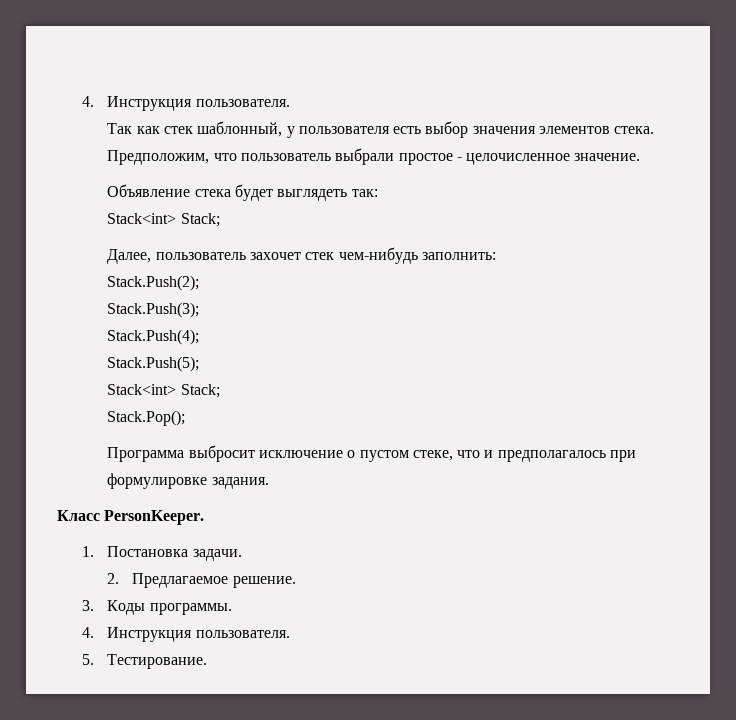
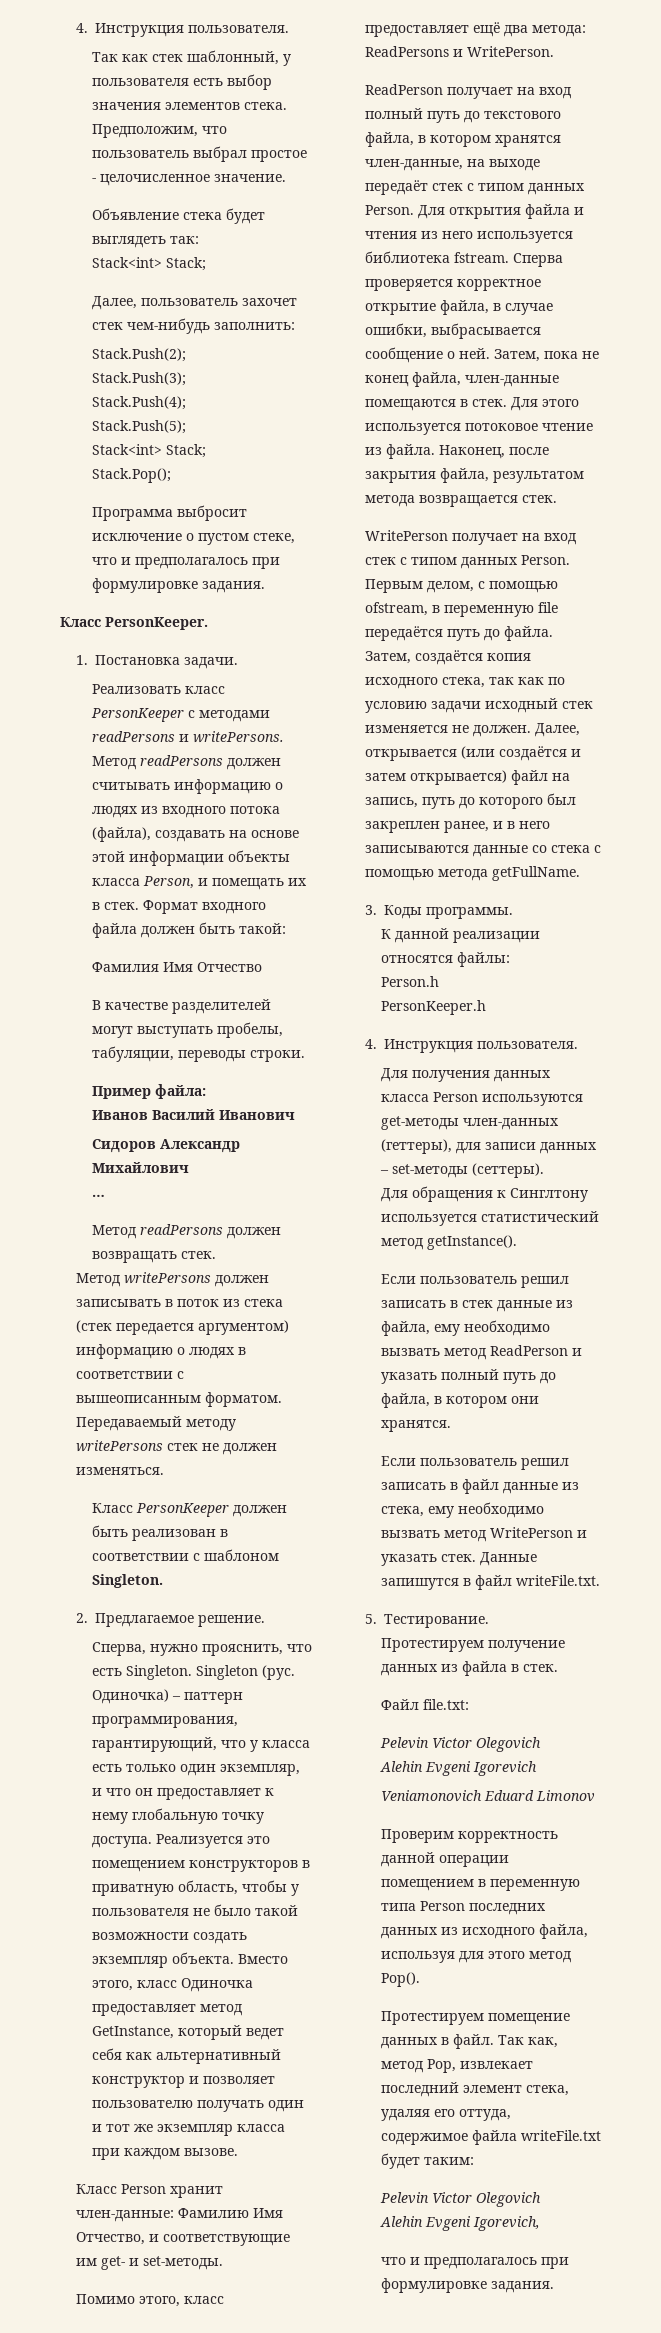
[335,148,395,165] выбрали -> [192,146,247,162] выбрал
[107,573,296,588] [82,600,232,615] [82,627,290,642] [82,654,208,669] 2. Предлагаемое решение. // 3. Коды программы. // 4. Инструкция пользователя. // 5. Тестирование. -> [91,684,225,694] [90,708,270,722] [91,731,284,743] [91,755,281,770] [91,779,283,794] [91,806,280,818] [91,827,299,842] [91,850,290,866] [91,876,307,890] [91,900,266,914] [91,922,286,938] [91,962,262,972] [91,999,271,1014] [91,1022,283,1038] [91,1046,305,1062] [91,1084,206,1099] [91,1109,295,1120] [91,1139,240,1153] [91,1162,189,1173] [91,1194,105,1197] [91,1224,281,1239] [91,1251,216,1263] [75,1272,269,1287] [75,1299,283,1307] [75,1320,289,1335] [75,1344,246,1359] [75,1371,184,1379] [75,1392,282,1407] [75,1416,236,1431] [75,1440,277,1455] [75,1467,164,1475] [91,1503,287,1517] [91,1525,228,1541] [91,1549,279,1561] [91,1574,163,1588] [75,1613,265,1627] [91,1642,312,1656] [91,1665,295,1680] [91,1689,243,1704] [91,1716,238,1728] [91,1737,310,1752] [91,1764,300,1776] [91,1788,274,1800] [91,1808,264,1824] [91,1834,270,1848] [91,1860,310,1872] [91,1880,299,1896] [91,1904,298,1916] [91,1932,247,1944] [91,1952,288,1968] [91,1978,253,1992] [91,2004,242,2016] [91,2025,284,2040] [91,2048,281,2064] [91,2076,275,2088] [91,2100,304,2112] [91,2124,285,2136] [91,2148,238,2160] [75,2184,223,2198] [75,2208,283,2222] [75,2232,290,2246] [75,2256,223,2270] [75,2294,224,2307] [364,22,586,37] [364,46,554,57] [364,84,571,99] [364,108,561,123] [364,132,561,147] [364,159,540,171] [364,180,585,195] [364,204,584,219] [364,231,573,243] [364,251,563,267] [364,279,541,291] [364,300,553,315] [364,323,541,339] [364,347,599,363] [364,372,559,387] [364,397,579,411] [364,423,593,435] [364,444,549,459] [364,468,584,483] [364,495,557,507] [364,530,576,545] [364,555,570,569] [364,579,558,593] [364,602,558,617] [364,626,553,641] [364,650,531,665] [364,677,565,689] [364,698,593,713] [364,723,580,737] [364,746,581,761] [364,770,570,785] [364,793,576,809] [364,821,550,833] [364,845,601,857] [364,866,580,881] [364,905,513,919] [380,928,540,943] [380,952,510,967] [380,976,439,987] [380,1000,486,1015] [364,1039,578,1053] [380,1068,551,1082] [380,1092,583,1106] [380,1116,559,1130] [380,1139,597,1154] [379,1163,544,1178] [380,1186,588,1202] [380,1211,599,1226] [380,1235,517,1250] [380,1274,569,1288] [380,1300,573,1312] [380,1320,550,1336] [380,1345,582,1360] [380,1369,556,1384] [380,1393,539,1408] [380,1420,451,1432] [380,1456,569,1470] [380,1479,579,1494] [380,1502,544,1518] [380,1527,587,1542] [380,1552,537,1566] [380,1575,600,1590] [364,1614,489,1628] [380,1638,565,1652] [380,1661,558,1676] [380,1699,469,1710] [379,1737,541,1752] [379,1761,537,1776] [380,1790,595,1802] [380,1829,558,1843] [380,1852,509,1867] [380,1879,580,1891] [380,1901,546,1915] [380,1924,588,1939] [380,1951,571,1963] [380,1972,420,1987] [380,2011,570,2025] [380,2034,558,2049] [380,2059,533,2073] [380,2082,569,2097] [380,2109,511,2121] [380,2130,601,2145] [380,2153,474,2169] [379,2192,541,2207] [379,2216,540,2231] [380,2257,569,2269] [380,2278,554,2293] Реализовать класс PersonKeeper с методами readPersons и writePersons. Метод readPersons должен считывать информацию о людях из входного потока (файла), создавать на основе этой информации объекты класса Person, и помещать их в стек. Формат входного файла должен быть такой: // Фамилия Имя Отчество // В качестве разделителей могут выступать пробелы, табуляции, переводы строки. // Пример файла: // Иванов Василий Иванович // Сидоров Александр Михайлович // … // Метод readPersons должен возвращать стек. // Метод writePersons должен записывать в поток из стека (стек передается аргументом) информацию о людях в соответствии с вышеописанным форматом. Передаваемый методу writePersons стек не должен изменяться. // Класс PersonKeeper должен быть реализован в соответствии с шаблоном Singleton. // 2. Предлагаемое решение. // Сперва, нужно прояснить, что есть Singleton. Singleton (рус. Одиночка) – паттерн программирования, гарантирующий, что у класса есть только один экземпляр, и что он предоставляет к нему глобальную точку доступа. Реализуется это помещением конструкторов в приватную область, чтобы у пользователя не было такой возможности создать экземпляр объекта. Вместо этого, класс Одиночка предоставляет метод GetInstance, который ведет себя как альтернативный конструктор и позволяет пользователю получать один и тот же экземпляр класса при каждом вызове. // Класс Person хранит член-данные: Фамилию Имя Отчество, и соответствующие им get- и set-методы. // Помимо этого, класс предоставляет ещё два метода: ReadPersons и WritePerson. // ReadPerson получает на вход полный путь до текстового файла, в котором хранятся член-данные, на выходе передаёт стек с типом данных Person. Для открытия файла и чтения из него используется библиотека fstream. Сперва проверяется корректное открытие файла, в случае ошибки, выбрасывается сообщение о ней. Затем, пока не конец файла, член-данные помещаются в стек. Для этого используется потоковое чтение из файла. Наконец, после закрытия файла, результатом метода возвращается стек. // WritePerson получает на вход стек с типом данных Person. Первым делом, с помощью ofstream, в переменную file передаётся путь до файла. Затем, создаётся копия исходного стека, так как по условию задачи исходный стек изменяется не должен. Далее, открывается (или создаётся и затем открывается) файл на запись, путь до которого был закреплен ранее, и в него записываются данные со стека с помощью метода getFullName. // 3. Коды программы. // К данной реализации относятся файлы: // Person.h // PersonKeeper.h // 4. Инструкция пользователя. // Для получения данных класса Person используются get-методы член-данных (геттеры), для записи данных – set-методы (сеттеры). // Для обращения к Синглтону используется статистический метод getInstance(). // Если пользователь решил записать в стек данные из файла, ему необходимо вызвать метод ReadPerson и указать полный путь до файла, в котором они хранятся. // Если пользователь решил записать в файл данные из стека, ему необходимо вызвать метод WritePerson и указать стек. Данные запишутся в файл writeFile.txt. // 5. Тестирование. // Протестируем получение данных из файла в стек. // Файл file.txt: // Pelevin Victor Olegovich // Alehin Evgeni Igorevich // Veniamonovich Eduard Limonov // Проверим корректность данной операции помещением в переменную типа Person последних данных из исходного файла, используя для этого метод Pop(). // Протестируем помещение данных в файл. Так как, метод Pop, извлекает последний элемент стека, удаляя его оттуда, содержимое файла writeFile.txt будет таким: // Pelevin Victor Olegovich // Alehin Evgeni Igorevich, // что и предполагалось при формулировке задания.

